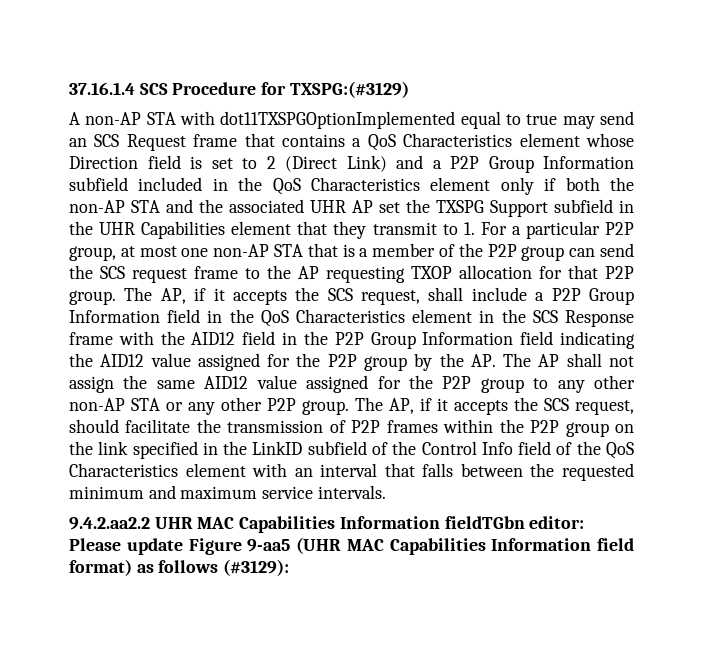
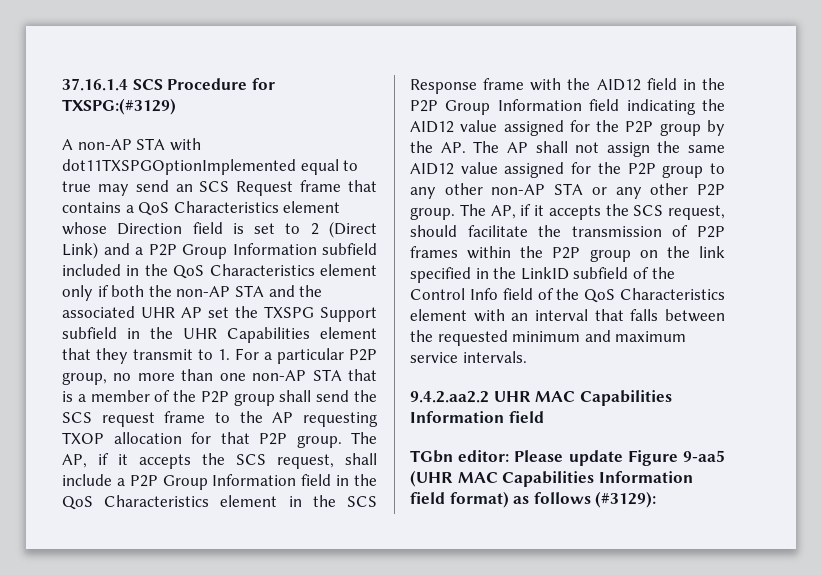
[120,246,177,257] at most -> [113,369,214,381] no more than
[569,248,596,257] can -> [279,390,312,402] shall
[444,516,525,529] fieldTGbn -> [508,411,544,423] [410,450,453,463] field // TGbn

